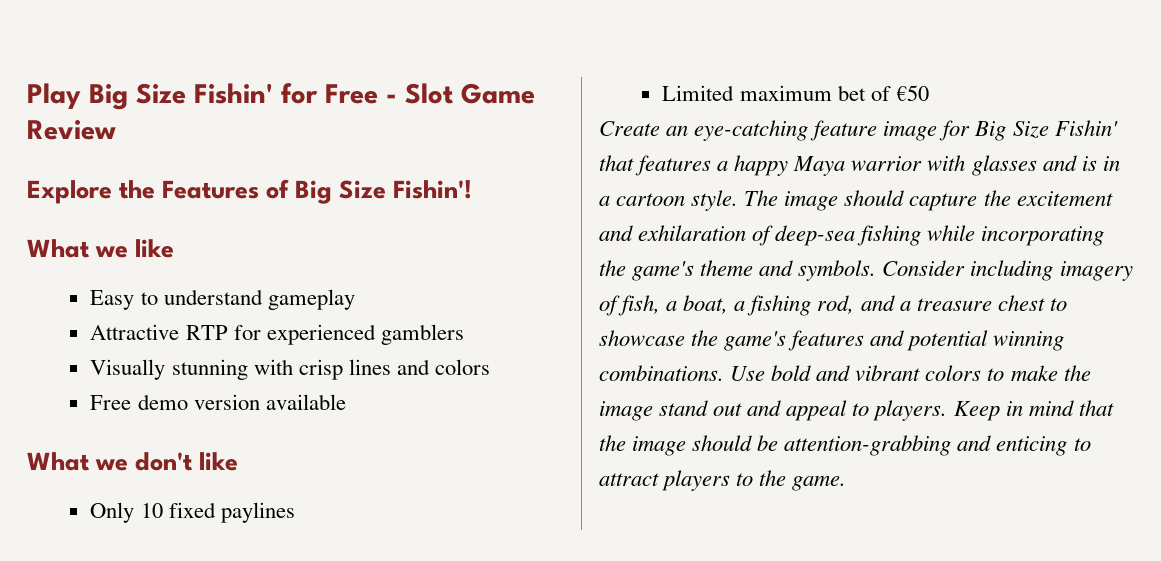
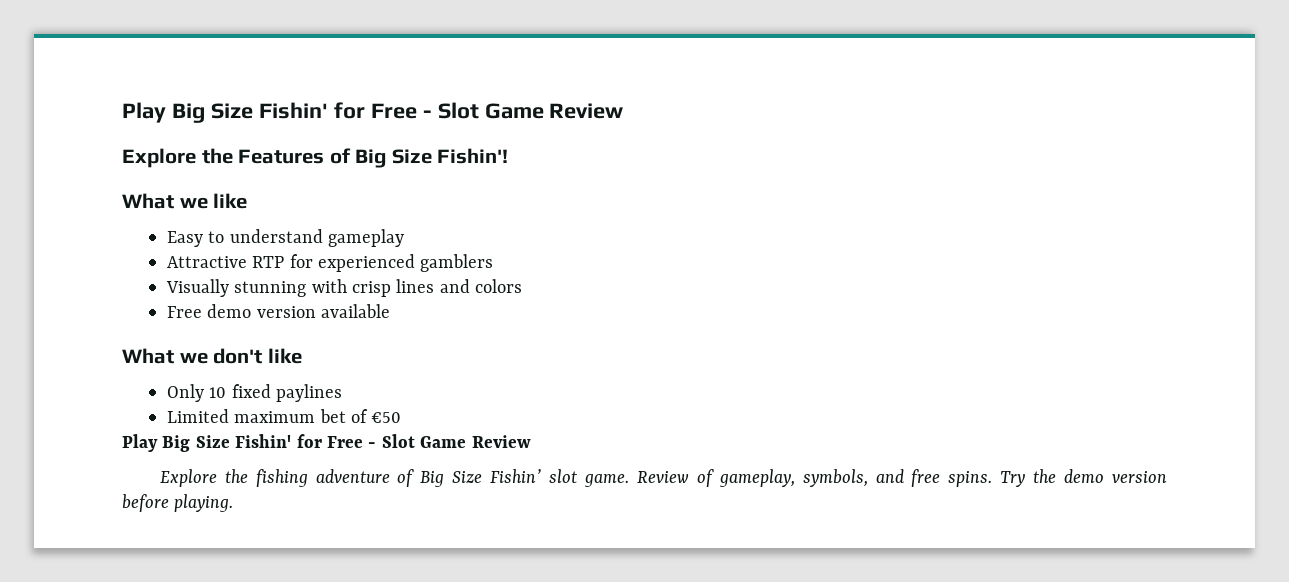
[599,120,1118,141] [599,155,1120,176] [599,190,1113,211] [599,225,1105,246] [599,260,1133,281] [599,295,1067,316] [599,330,1065,351] [599,365,1091,381] [599,400,1114,421] [599,435,1091,456] [599,470,847,491] Create an eye-catching feature image for Big Size Fishin' that features a happy Maya warrior with glasses and is in a cartoon style. The image should capture the excitement and exhilaration of deep-sea fishing while incorporating the game's theme and symbols. Consider including imagery of fish, a boat, a fishing rod, and a treasure chest to showcase the game's features and potential winning combinations. Use bold and vibrant colors to make the image stand out and appeal to players. Keep in mind that the image should be attention-grabbing and enticing to attract players to the game. -> [122,434,531,452] [159,469,1167,487] [122,494,234,512] Play Big Size Fishin' for Free - Slot Game Review // Explore the fishing adventure of Big Size Fishin’ slot game. Review of gameplay, symbols, and free spins. Try the demo version before playing.

